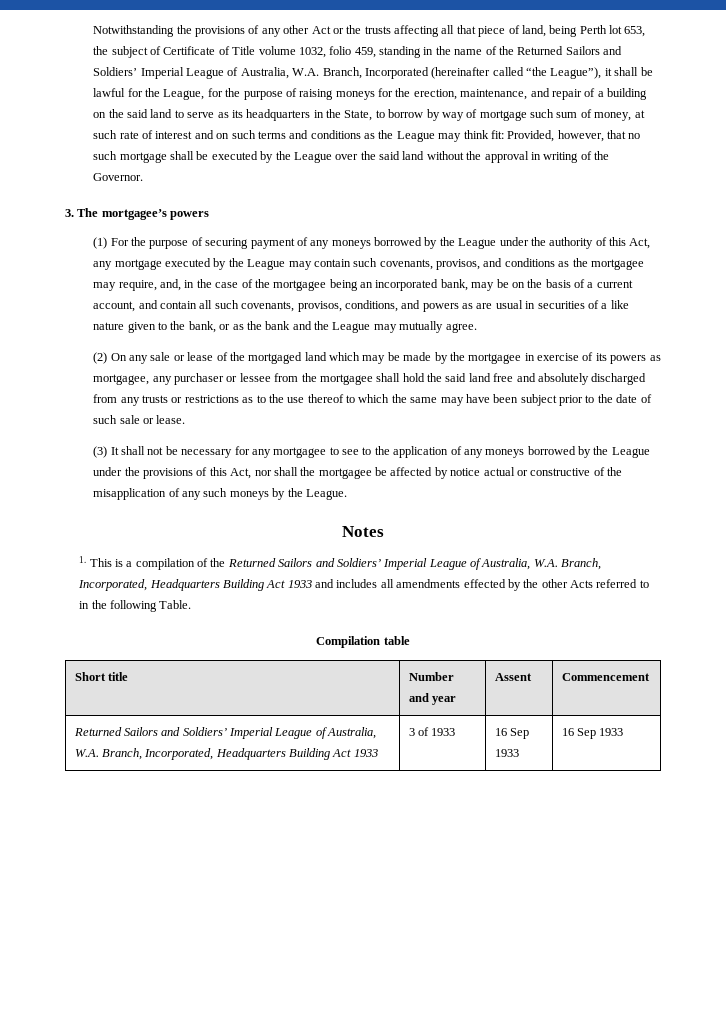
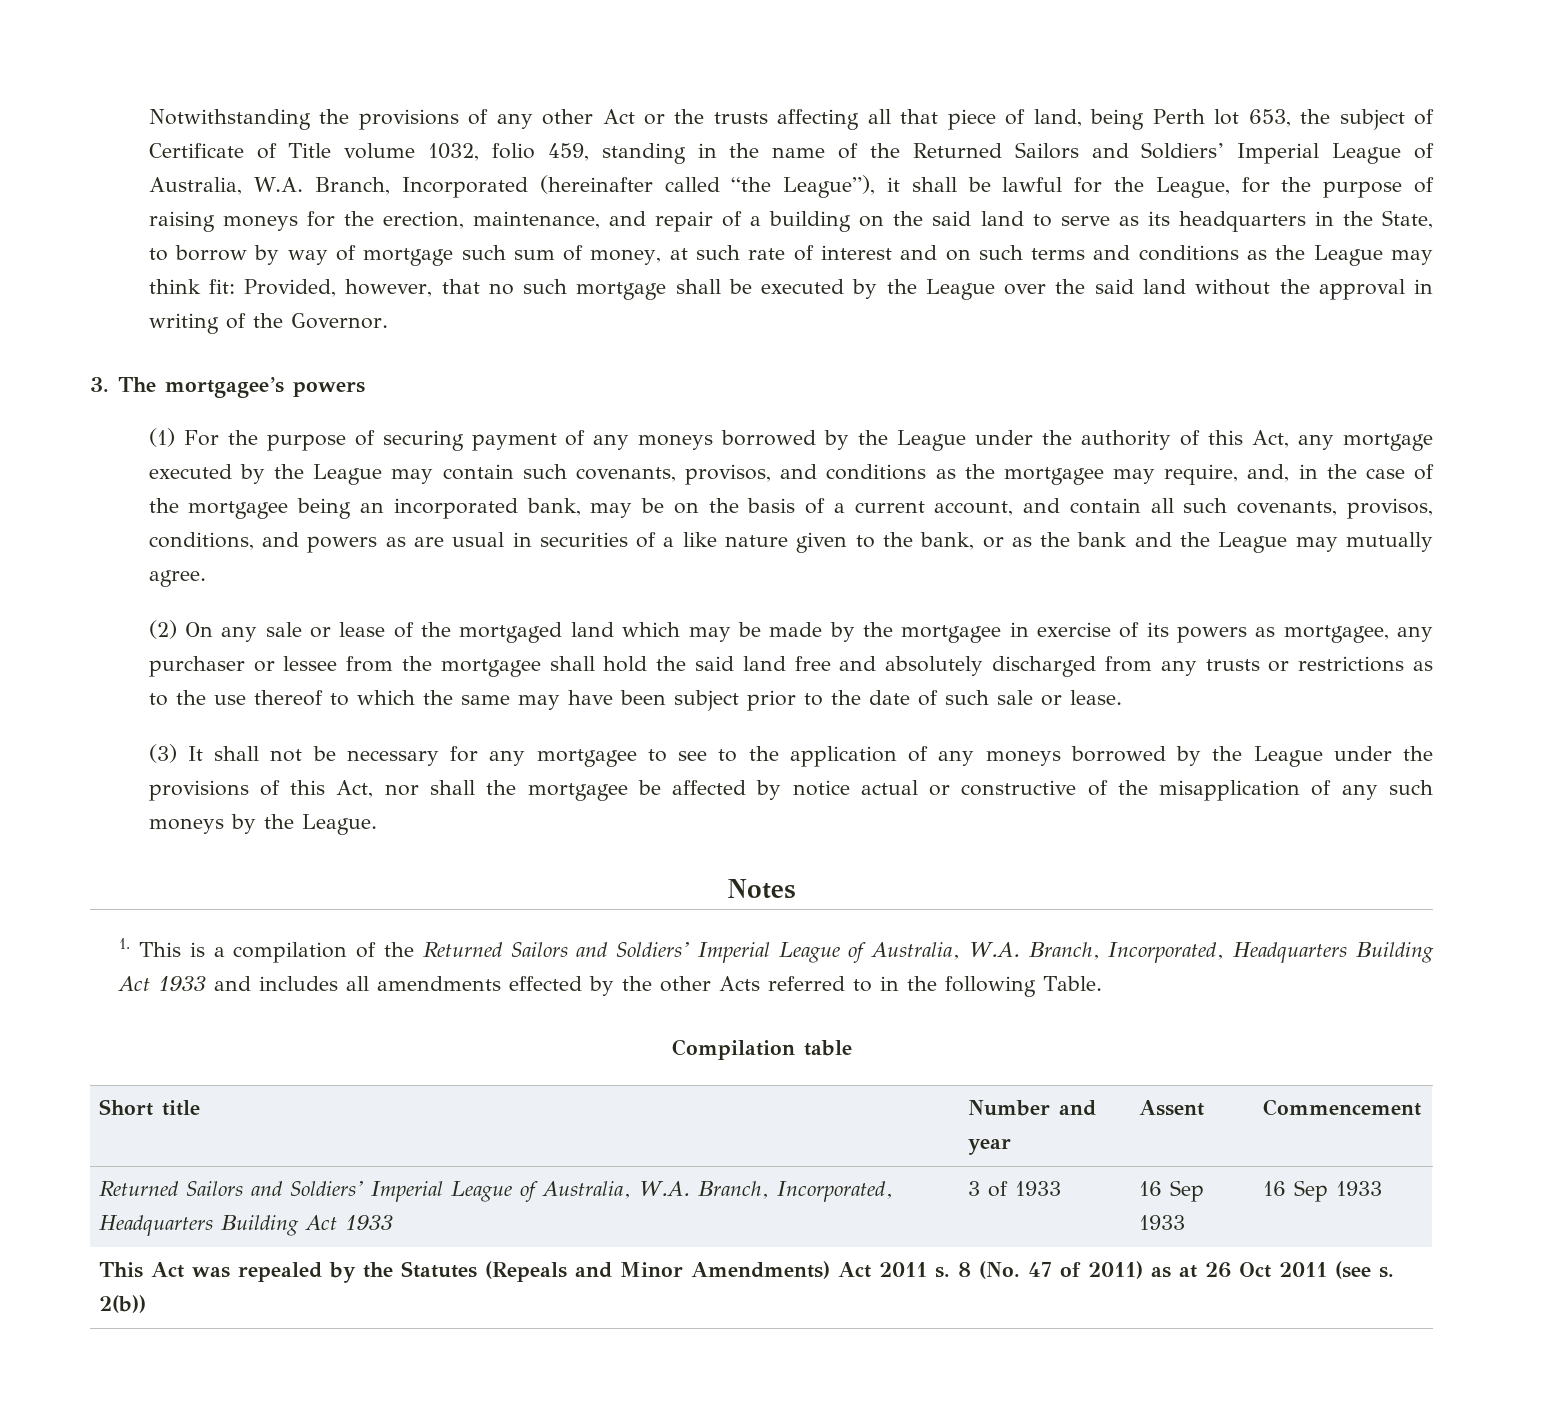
(624, 732) none -> [99,1261,1395,1283] [99,1295,147,1313] // This Act was repealed by the Statutes (Repeals and Minor Amendments) Act 2011 s. 8 (No. 47 of 2011) as at 26 Oct 2011 (see s. 2(b))

